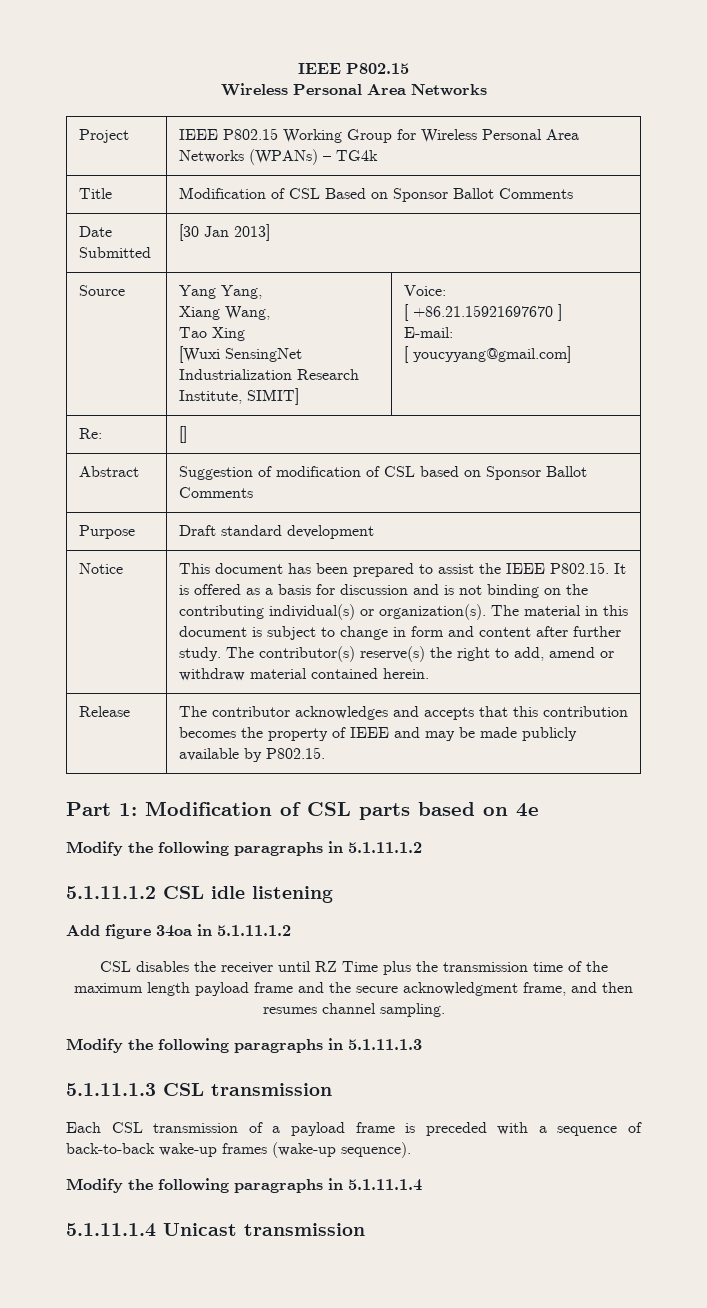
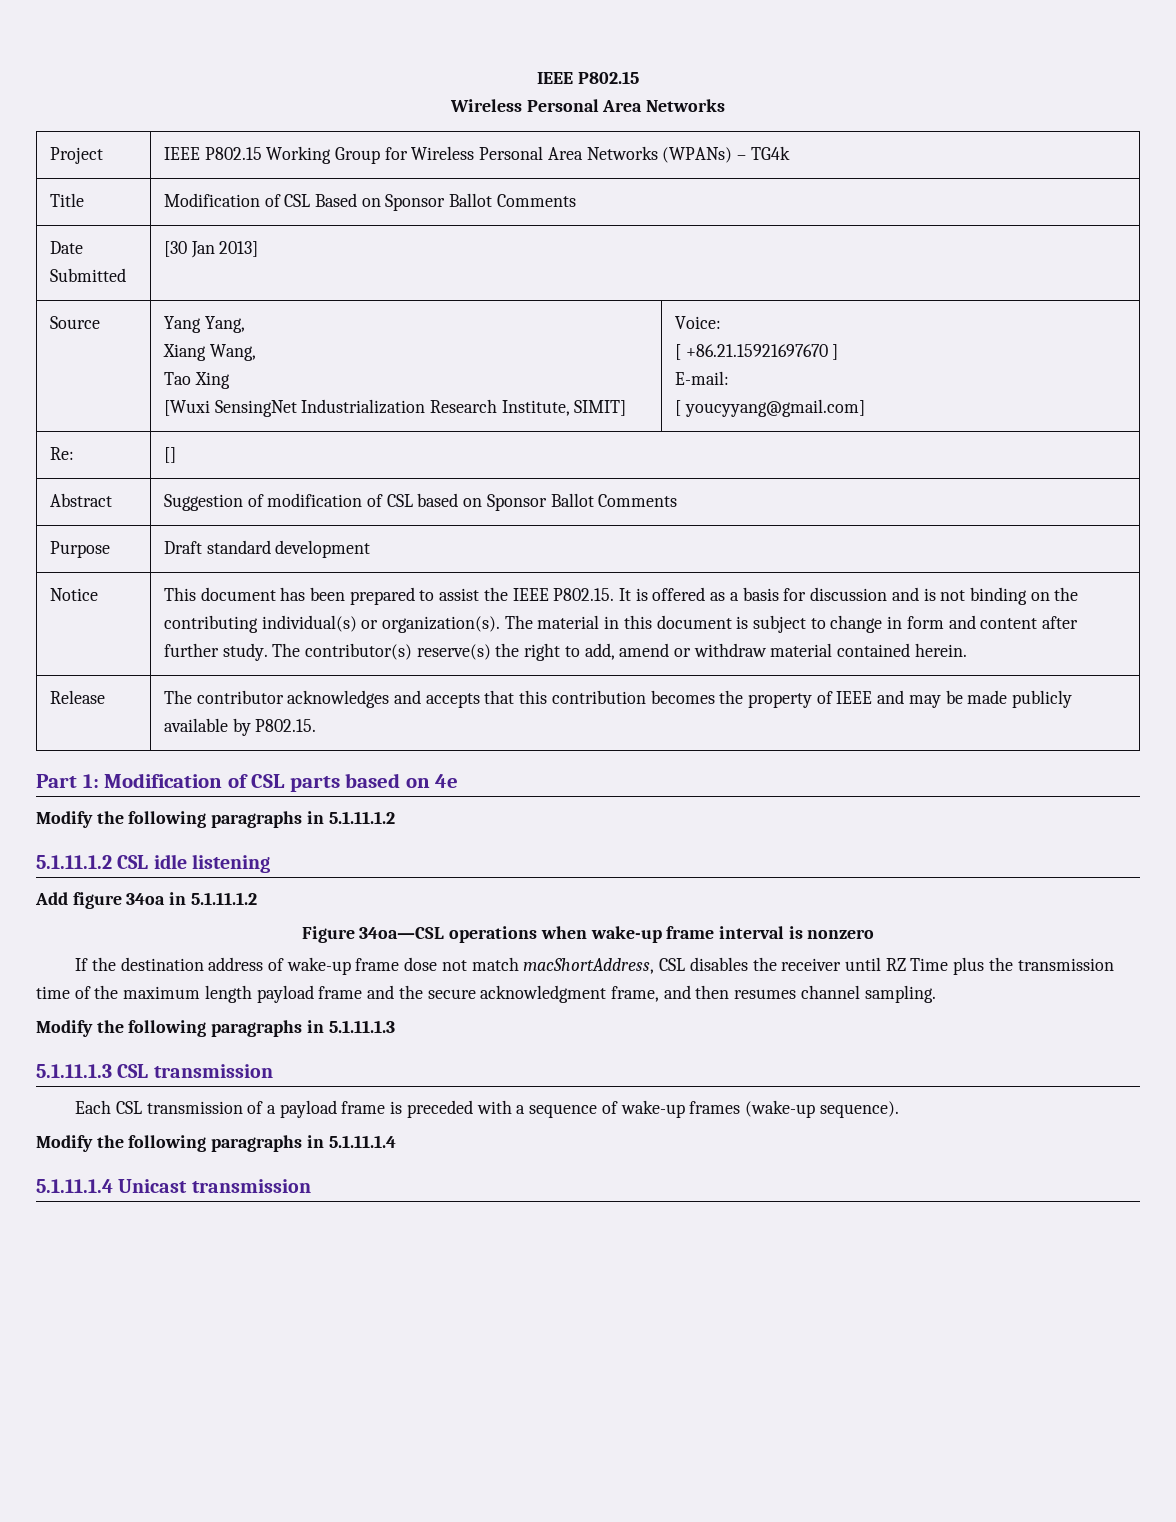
(291, 930) none -> [301,926,875,943] [75,957,655,975] Figure 34oa—CSL operations when wake-up frame interval is nonzero // If the destination address of wake-up frame dose not match macShortAddress,
[66,1143,155,1154] back-to-back -> (618, 1107) none

